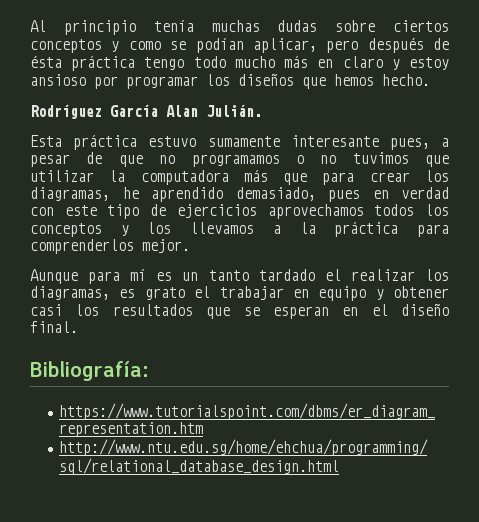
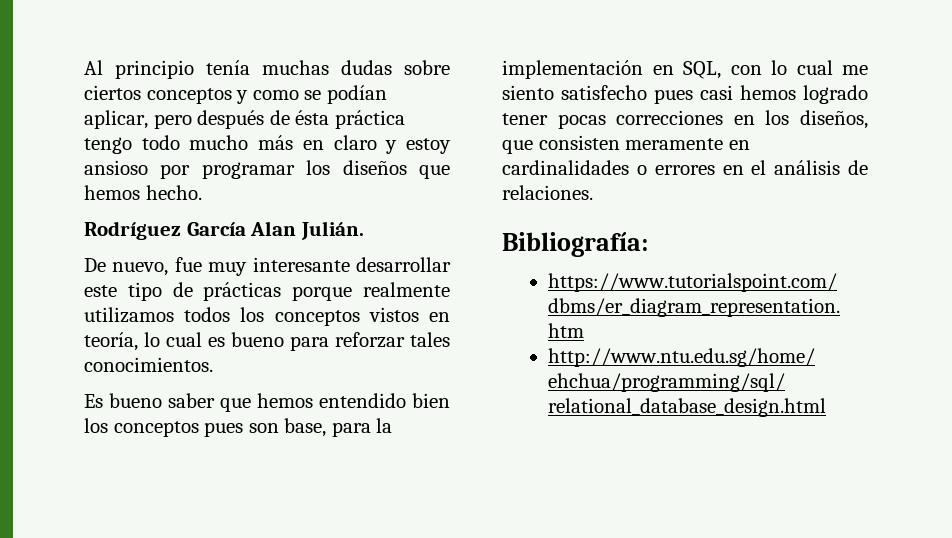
[30,134,449,150] [30,152,449,167] [30,169,449,185] [30,187,449,202] [30,204,450,219] [30,221,450,237] [30,239,190,254] [30,269,449,284] [30,286,449,301] [30,303,449,319] [30,321,78,333] Esta práctica estuvo sumamente interesante pues, a pesar de que no programamos o no tuvimos que utilizar la computadora más que para crear los diagramas, he aprendido demasiado, pues en verdad con este tipo de ejercicios aprovechamos todos los conceptos y los llevamos a la práctica para comprenderlos mejor. // Aunque para mí es un tanto tardado el realizar los diagramas, es grato el trabajar en equipo y obtener casi los resultados que se esperan en el diseño final. -> [84,257,452,276] [84,282,450,301] [84,307,450,326] [84,332,450,351] [84,357,213,372] [84,393,450,412] [84,418,393,437] [502,60,868,79] [502,85,868,104] [502,110,868,129] [502,135,750,154] [502,160,868,175] [502,185,593,200] De nuevo, fue muy interesante desarrollar este tipo de prácticas porque realmente utilizamos todos los conceptos vistos en teoría, lo cual es bueno para reforzar tales conocimientos. // Es bueno saber que hemos entendido bien los conceptos pues son base, para la implementación en SQL, con lo cual me siento satisfecho pues casi hemos logrado tener pocas correcciones en los diseños, que consisten meramente en cardinalidades o errores en el análisis de relaciones.

